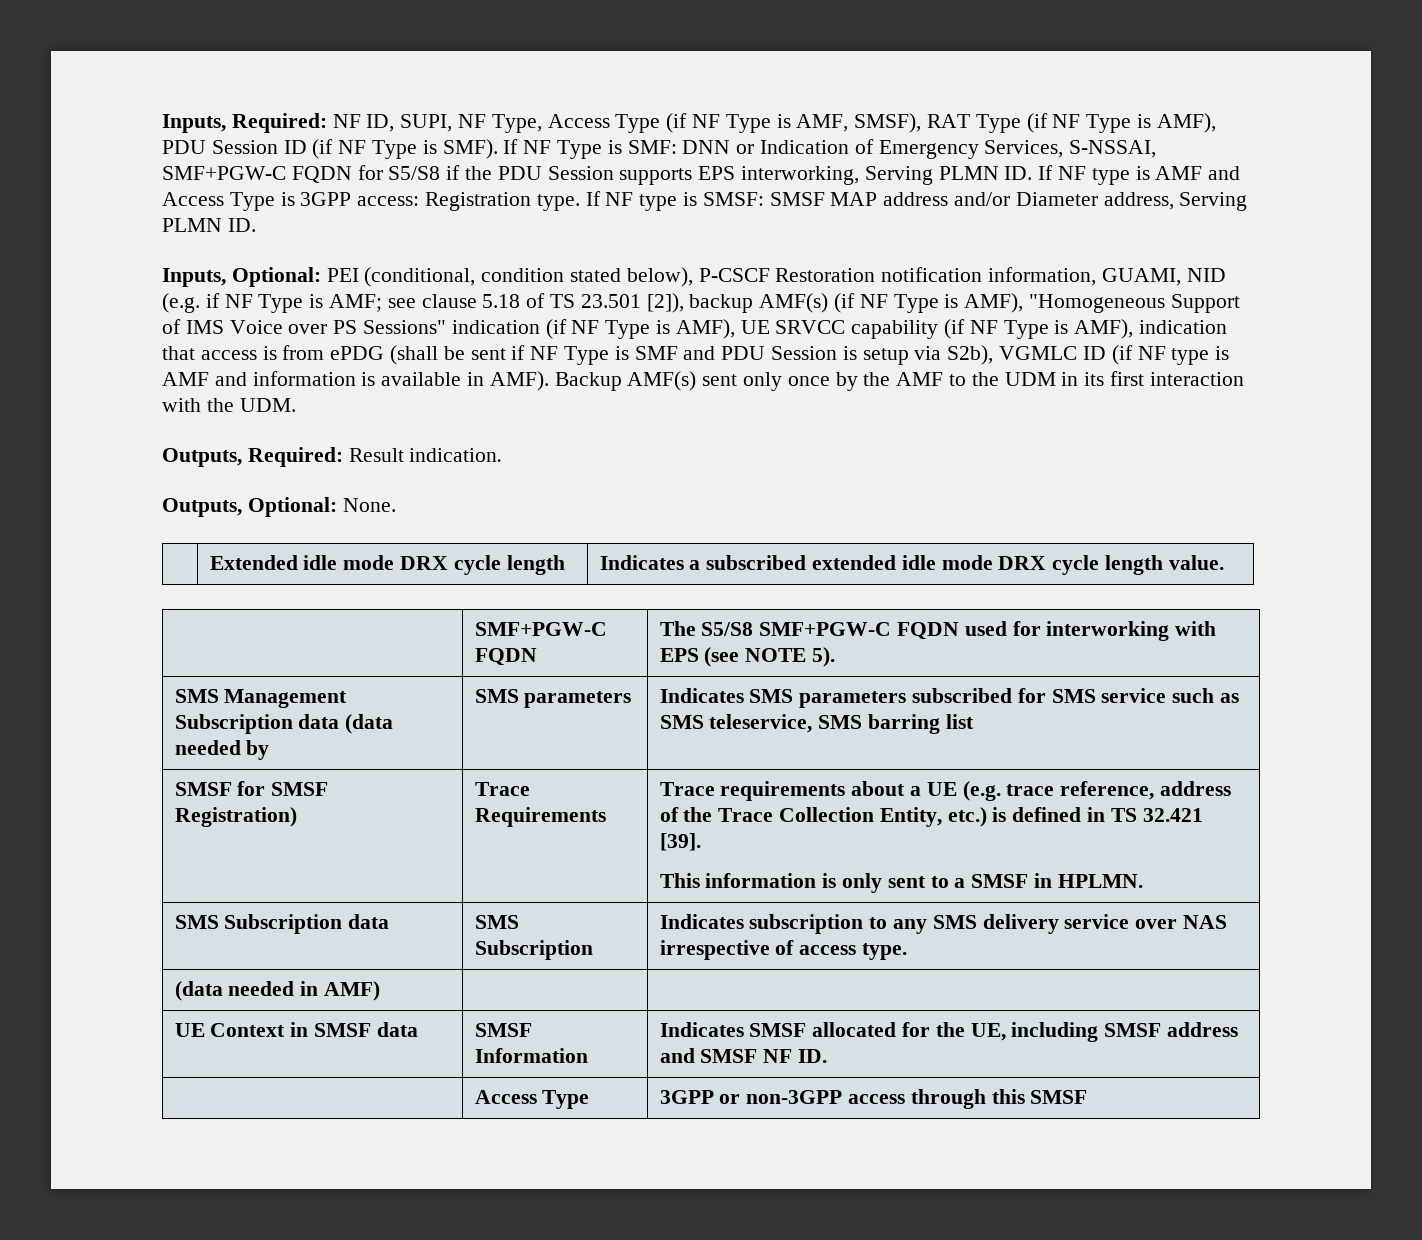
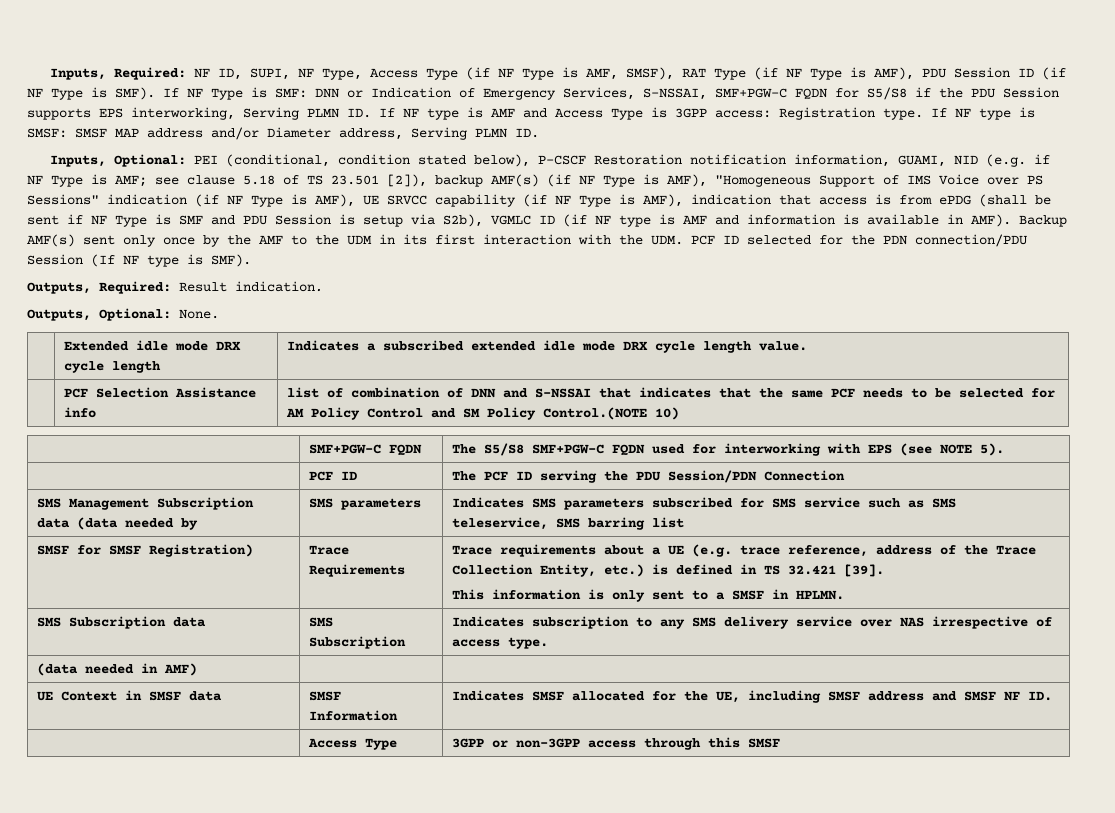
(296, 405) none -> [691,234,1027,247] [27,254,251,267] PCF ID selected for the PDN connection/PDU Session (If NF type is SMF).
(1224, 562) none -> [64,387,257,398] [64,407,97,418] [287,387,1056,398] [286,407,680,420] // | PCF Selection Assistance info | list of combination of DNN and S-NSSAI that indicates that the same PCF needs to be selected for AM Policy Control and SM Policy Control.(NOTE 10)
(835, 657) none -> [309,471,358,481] [452,470,846,483] // | PCF ID | The PCF ID serving the PDU Session/PDN Connection

